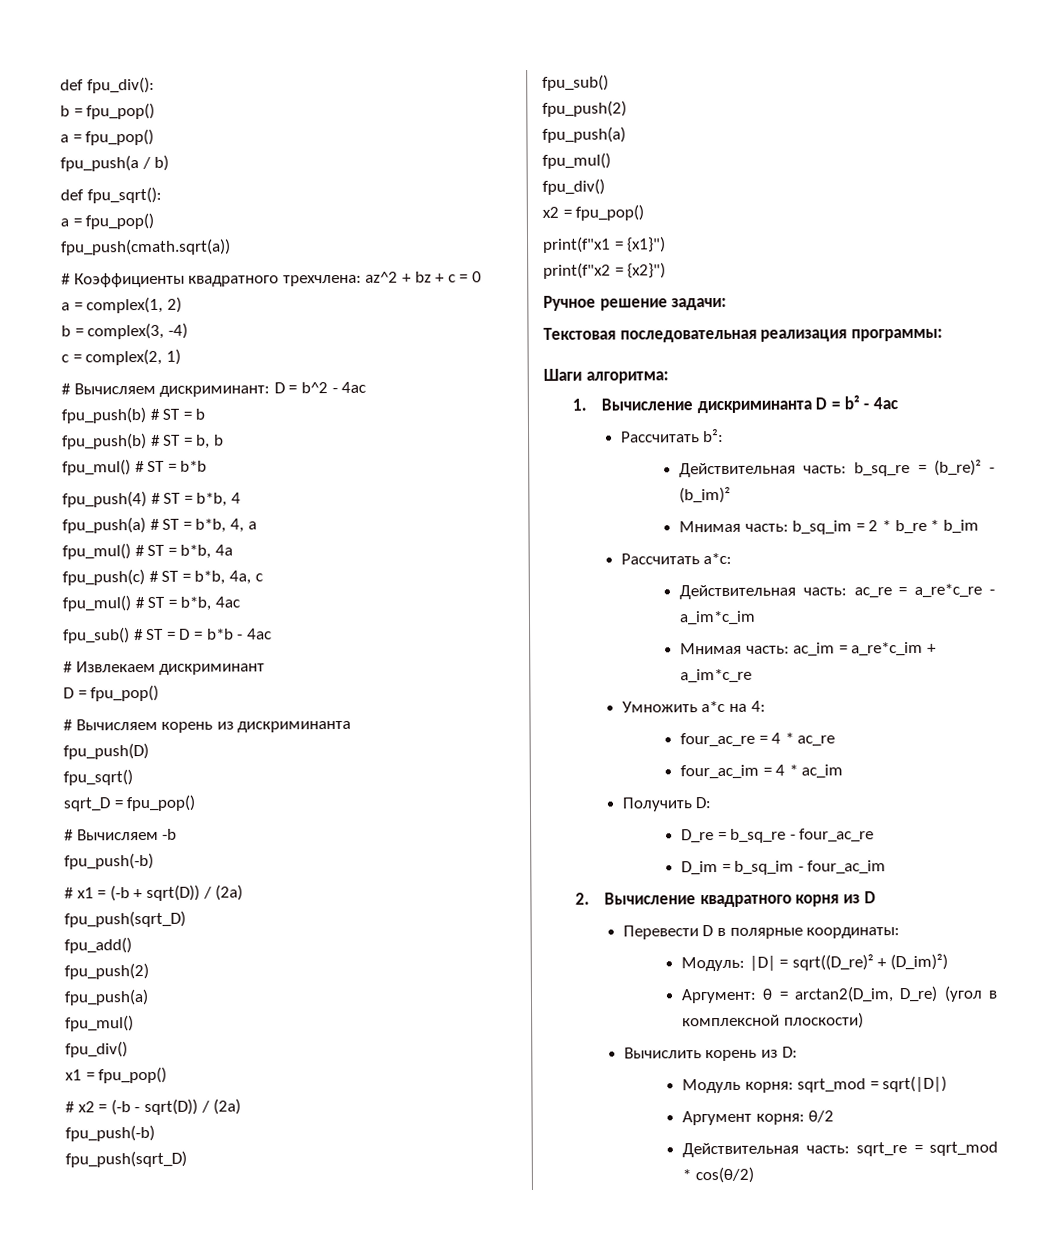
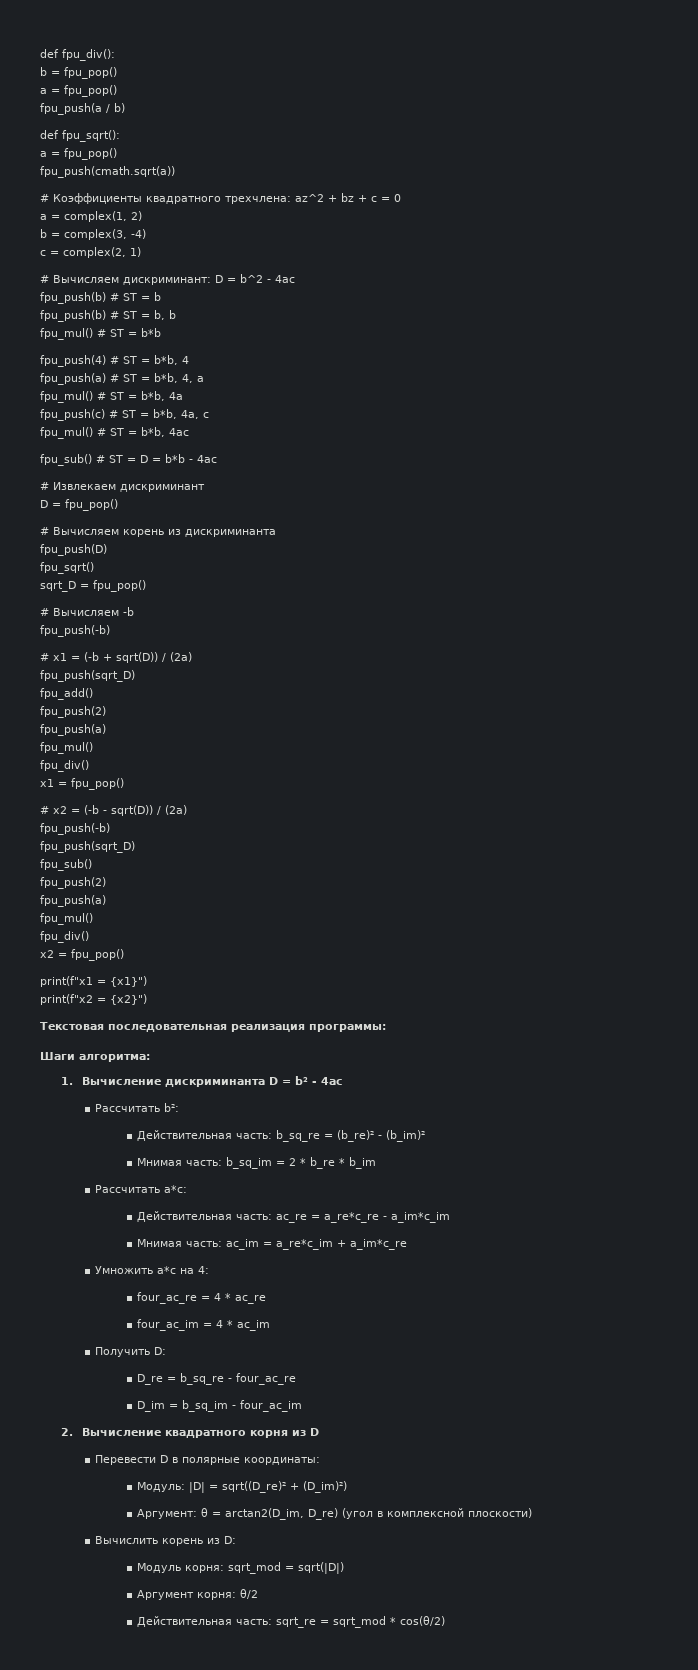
[543,295,728,311] // Ручное решение задачи: -> (147, 999) none

